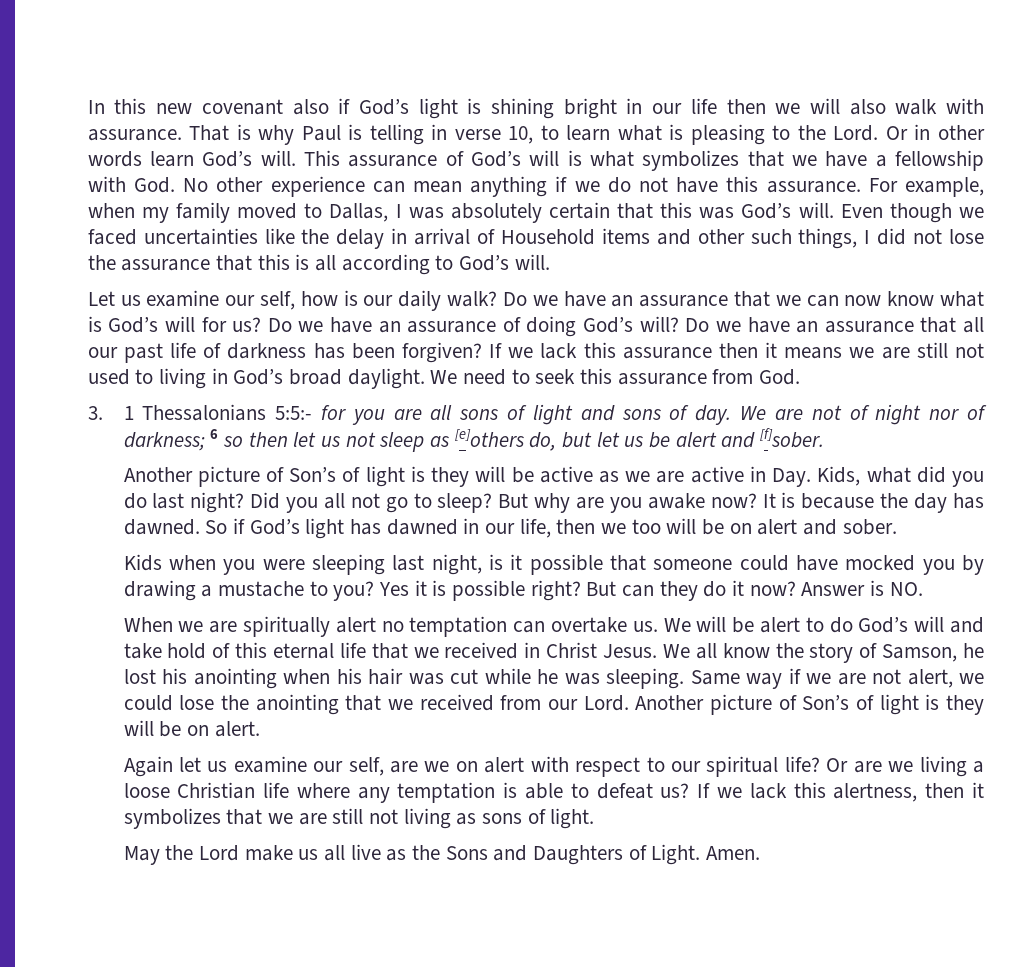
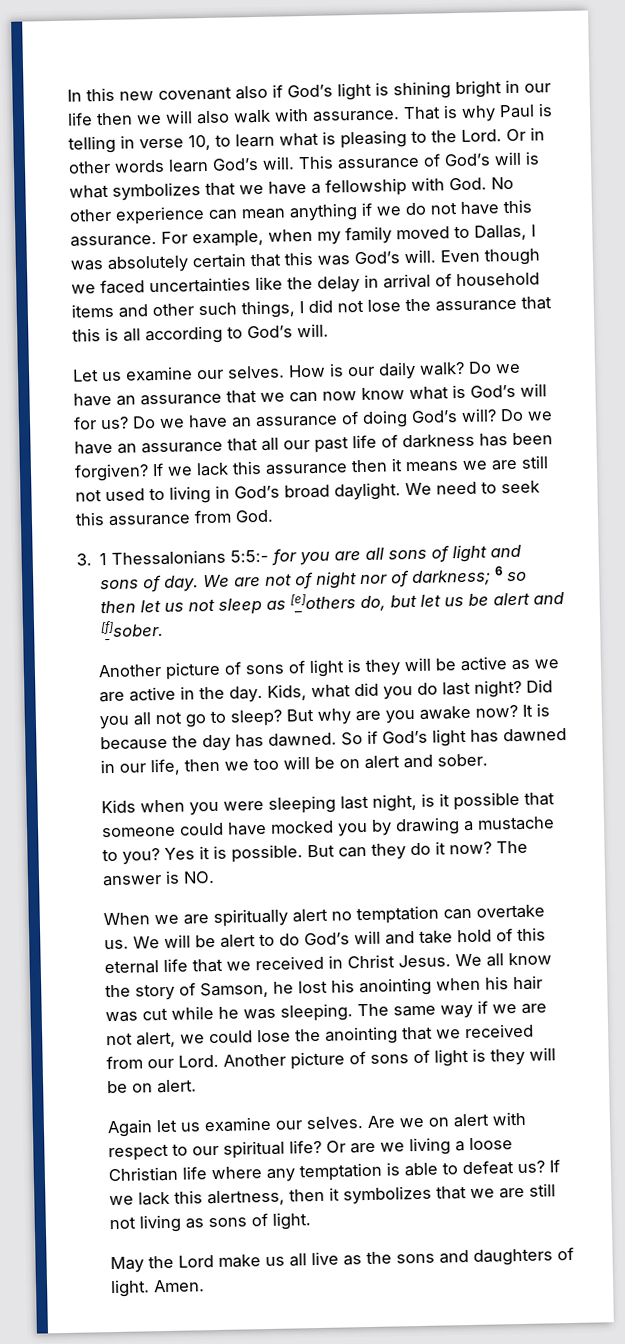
[500,229,595,245] Household -> [455,272,540,287] household
[260,291,338,310] self, how -> [226,364,326,379] selves. How
[289,467,337,482] Son’s -> [244,664,285,675] sons
[772,468,812,487] Day. -> [198,685,263,703] the day.
[451,580,581,601] possible right? -> [230,844,303,863] possible.
[801,582,866,596] Answer -> [495,840,528,854] [101,875,162,887] The answer
[690,670,740,685] Same -> [356,1003,436,1017] The same
[802,695,850,710] Son’s -> [369,1054,409,1064] sons
[348,757,419,776] self, are -> [305,1115,395,1130] selves. Are
[445,844,701,865] Sons and Daughters of Light. -> [395,1246,574,1266] [109,1279,150,1298] sons and daughters of light.

